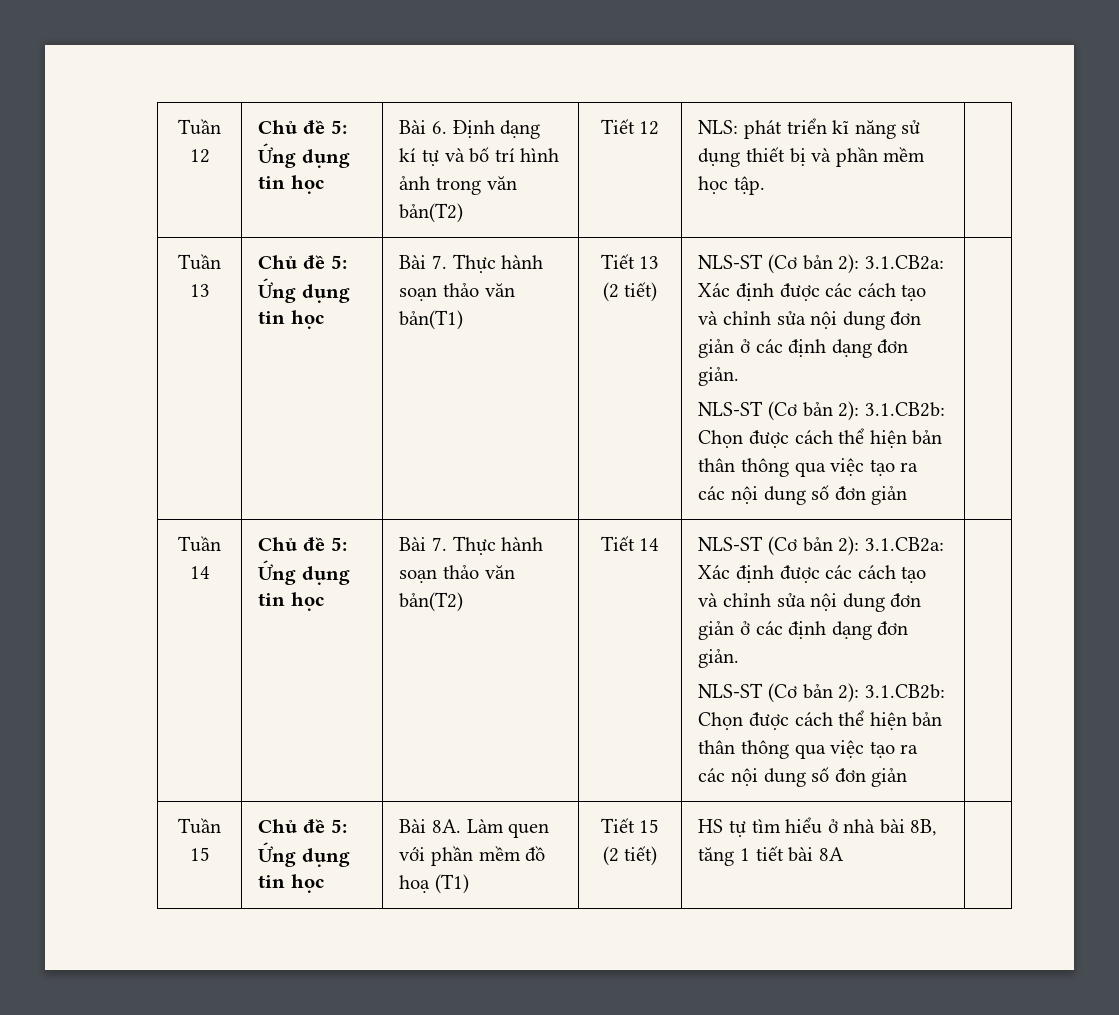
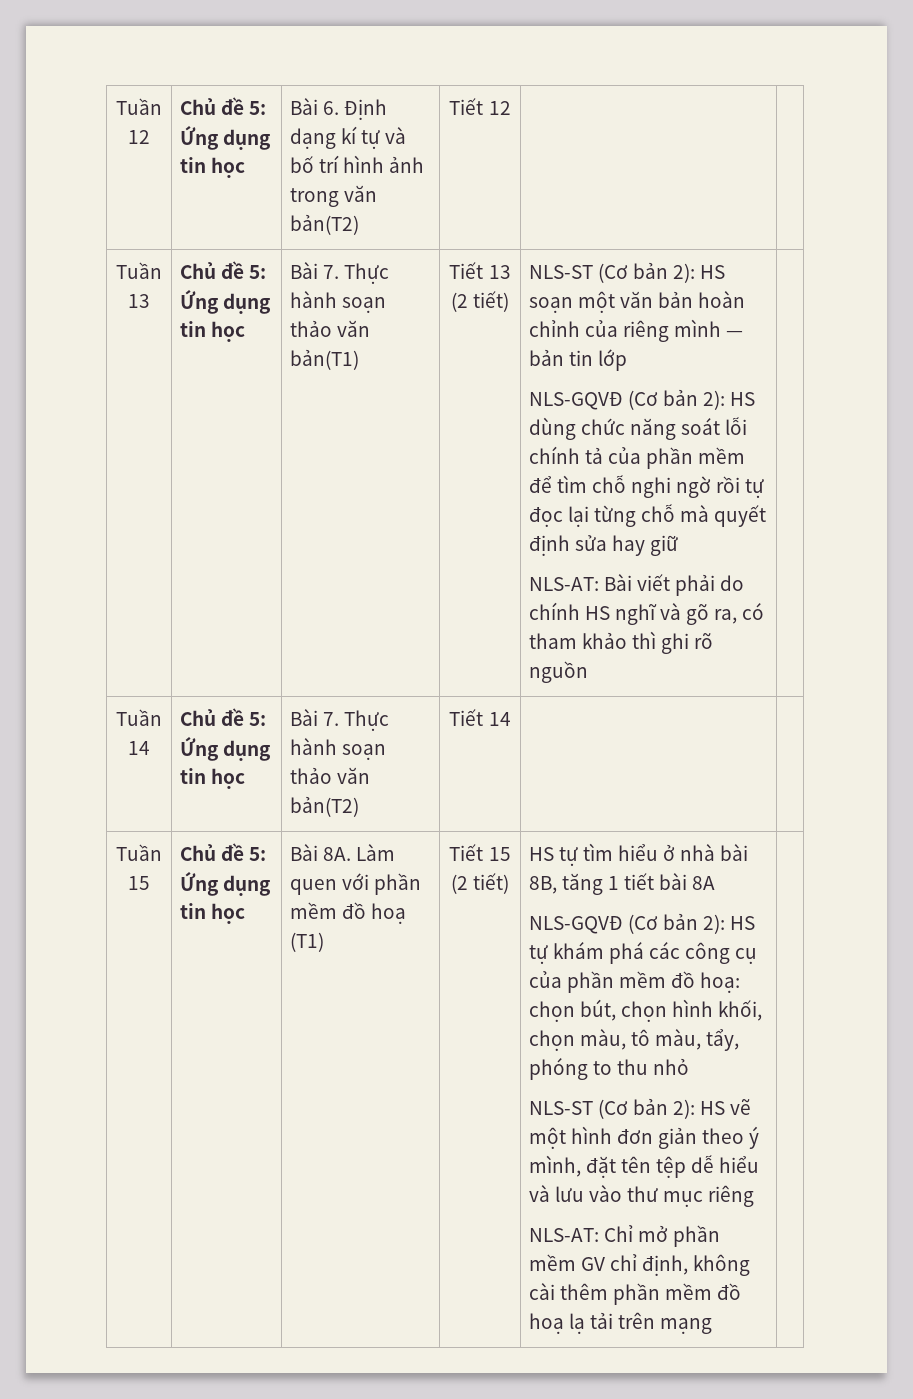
[698,118,921,139] [698,147,926,167] [698,176,766,195] NLS: phát triển kĩ năng sử dụng thiết bị và phần mềm học tập. -> (511, 108) none
[864,255,944,270] [698,283,927,302] [698,311,922,330] [698,339,909,358] [698,367,740,386] [698,401,945,421] [698,428,943,449] [698,458,919,477] [698,485,908,505] 3.1.CB2a: Xác định được các cách tạo và chỉnh sửa nội dung đơn giản ở các định dạng đơn giản. // NLS-ST (Cơ bản 2): 3.1.CB2b: Chọn được cách thể hiện bản thân thông qua việc tạo ra các nội dung số đơn giản -> [700,265,726,279] [528,291,746,313] [528,319,744,342] [528,349,627,371] [528,389,756,410] [528,417,748,440] [528,446,746,469] [528,475,765,498] [528,504,767,527] [528,535,678,556] [528,574,745,596] [528,602,765,625] [528,631,714,654] [528,661,588,683] HS soạn một văn bản hoàn chỉnh của riêng mình — bản tin lớp // NLS-GQVĐ (Cơ bản 2): HS dùng chức năng soát lỗi chính tả của phần mềm để tìm chỗ nghi ngờ rồi tự đọc lại từng chỗ mà quyết định sửa hay giữ // NLS-AT: Bài viết phải do chính HS nghĩ và gõ ra, có tham khảo thì ghi rõ nguồn
[698,536,944,556] [698,565,927,584] [698,593,922,612] [698,621,909,640] [698,649,740,668] [698,683,945,703] [698,710,943,731] [698,740,919,759] [698,767,908,787] NLS-ST (Cơ bản 2): 3.1.CB2a: Xác định được các cách tạo và chỉnh sửa nội dung đơn giản ở các định dạng đơn giản. // NLS-ST (Cơ bản 2): 3.1.CB2b: Chọn được cách thể hiện bản thân thông qua việc tạo ra các nội dung số đơn giản -> (511, 719) none
(844, 854) none -> [528,913,756,934] [528,942,758,964] [528,971,741,993] [528,999,763,1022] [528,1029,740,1051] [528,1058,689,1080] [528,1098,752,1119] [528,1126,760,1149] [528,1155,760,1178] [528,1185,755,1207] [528,1225,720,1247] [528,1254,751,1276] [528,1283,742,1305] [528,1312,713,1334] // NLS-GQVĐ (Cơ bản 2): HS tự khám phá các công cụ của phần mềm đồ hoạ: chọn bút, chọn hình khối, chọn màu, tô màu, tẩy, phóng to thu nhỏ // NLS-ST (Cơ bản 2): HS vẽ một hình đơn giản theo ý mình, đặt tên tệp dễ hiểu và lưu vào thư mục riêng // NLS-AT: Chỉ mở phần mềm GV chỉ định, không cài thêm phần mềm đồ hoạ lạ tải trên mạng

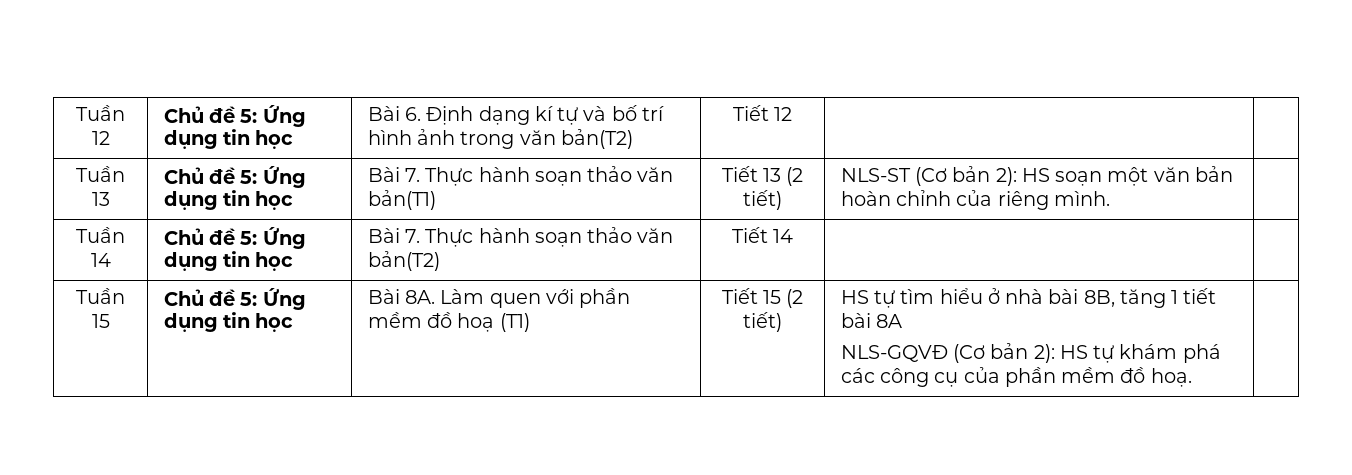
[673,319,744,337] [528,349,627,371] [528,389,756,410] [528,417,748,440] [528,446,746,469] [528,475,765,498] [528,504,767,527] [528,535,678,556] [528,574,745,596] [528,602,765,625] [528,631,714,654] [528,661,588,683] mình — bản tin lớp // NLS-GQVĐ (Cơ bản 2): HS dùng chức năng soát lỗi chính tả của phần mềm để tìm chỗ nghi ngờ rồi tự đọc lại từng chỗ mà quyết định sửa hay giữ // NLS-AT: Bài viết phải do chính HS nghĩ và gõ ra, có tham khảo thì ghi rõ nguồn -> [1053,191,1110,206] mình.
[700,972,741,993] [528,999,763,1022] [528,1029,740,1051] [528,1058,689,1080] [528,1098,752,1119] [528,1126,760,1149] [528,1155,760,1178] [528,1185,755,1207] [528,1225,720,1247] [528,1254,751,1276] [528,1283,742,1305] [528,1312,713,1334] hoạ: chọn bút, chọn hình khối, chọn màu, tô màu, tẩy, phóng to thu nhỏ // NLS-ST (Cơ bản 2): HS vẽ một hình đơn giản theo ý mình, đặt tên tệp dễ hiểu và lưu vào thư mục riêng // NLS-AT: Chỉ mở phần mềm GV chỉ định, không cài thêm phần mềm đồ hoạ lạ tải trên mạng -> [1150,368,1192,387] hoạ.

